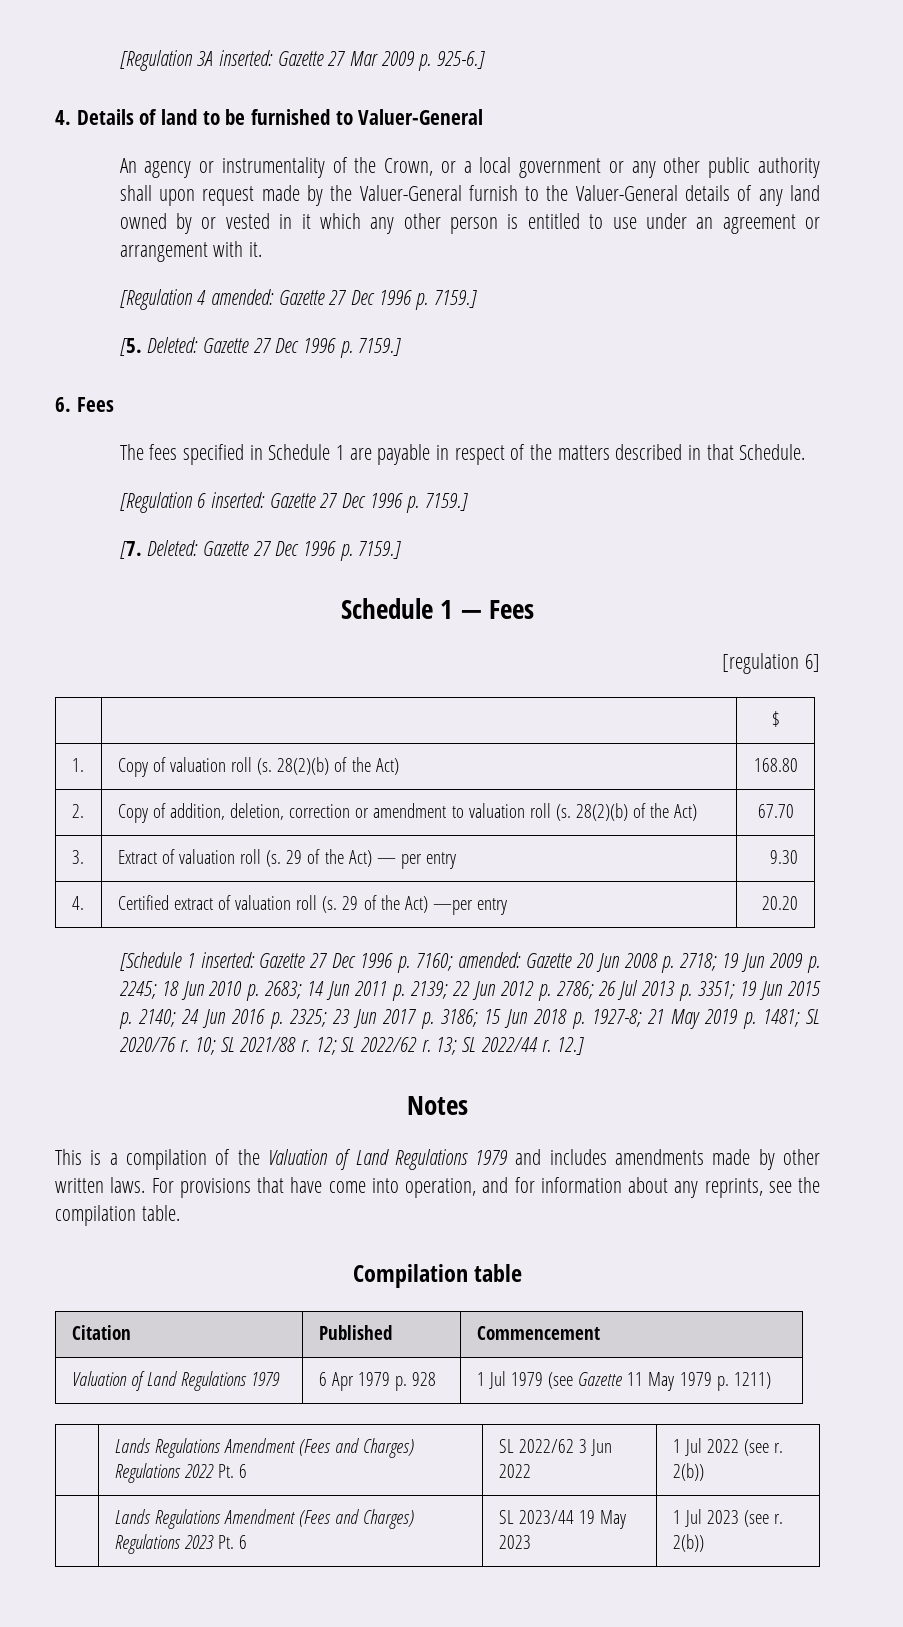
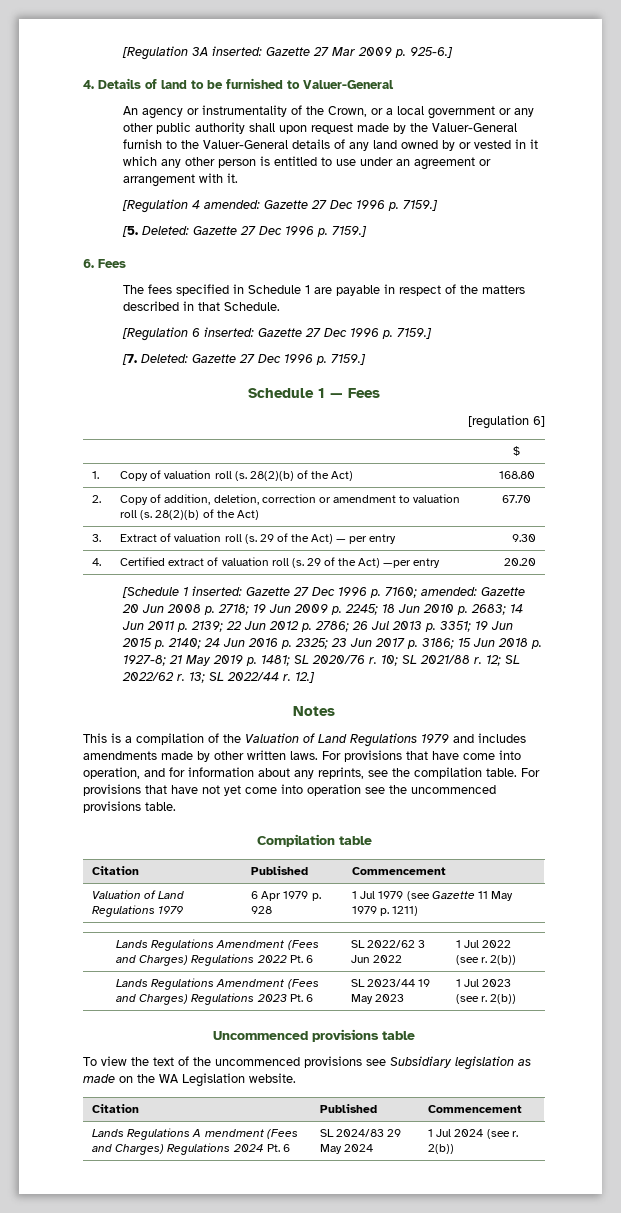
(180, 1213) none -> [521,768,540,777] [83,784,496,796] [83,801,176,813] For provisions that have not yet come into operation see the uncommenced provisions table.
(704, 1543) none -> [213,1029,415,1042] [83,1056,531,1070] [83,1073,296,1087] [92,1104,140,1113] [320,1104,378,1113] [428,1105,523,1113] [92,1128,298,1140] [92,1143,290,1155] [320,1129,402,1137] [320,1144,374,1154] [428,1129,518,1139] [428,1144,455,1154] // Uncommenced provisions table // To view the text of the uncommenced provisions see Subsidiary legislation as made on the WA Legislation website. // Citation | Published | Commencement // Lands Regulations A mendment (Fees and Charges) Regulations 2024 Pt. 6 | SL 2024/83 29 May 2024 | 1 Jul 2024 (see r. 2(b))

